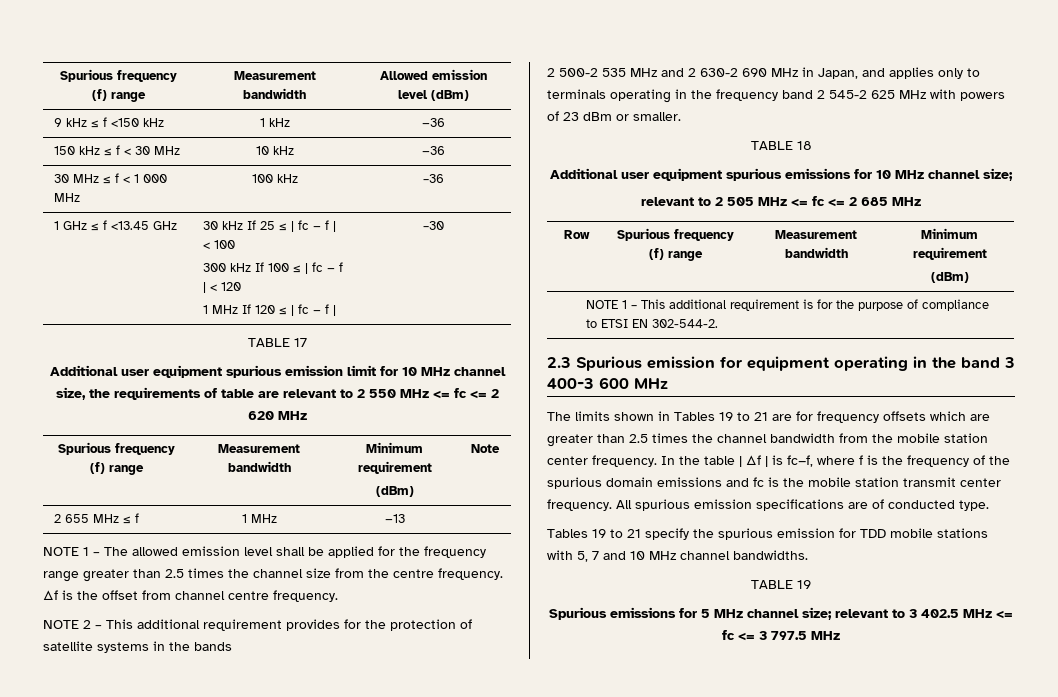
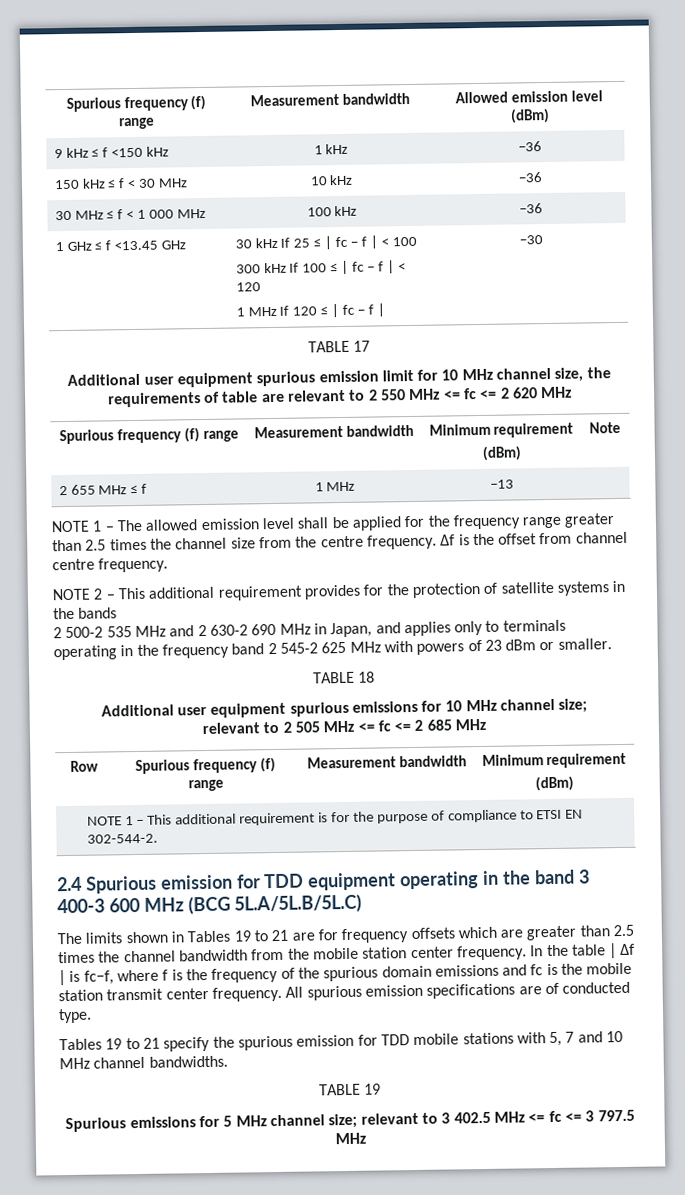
[547,357,571,368] 2.3 -> [57,876,82,892] 2.4
(743, 362) none -> [263,873,305,889] TDD
(668, 383) none -> [187,893,363,915] (BCG 5L.A/5L.B/5L.C)

